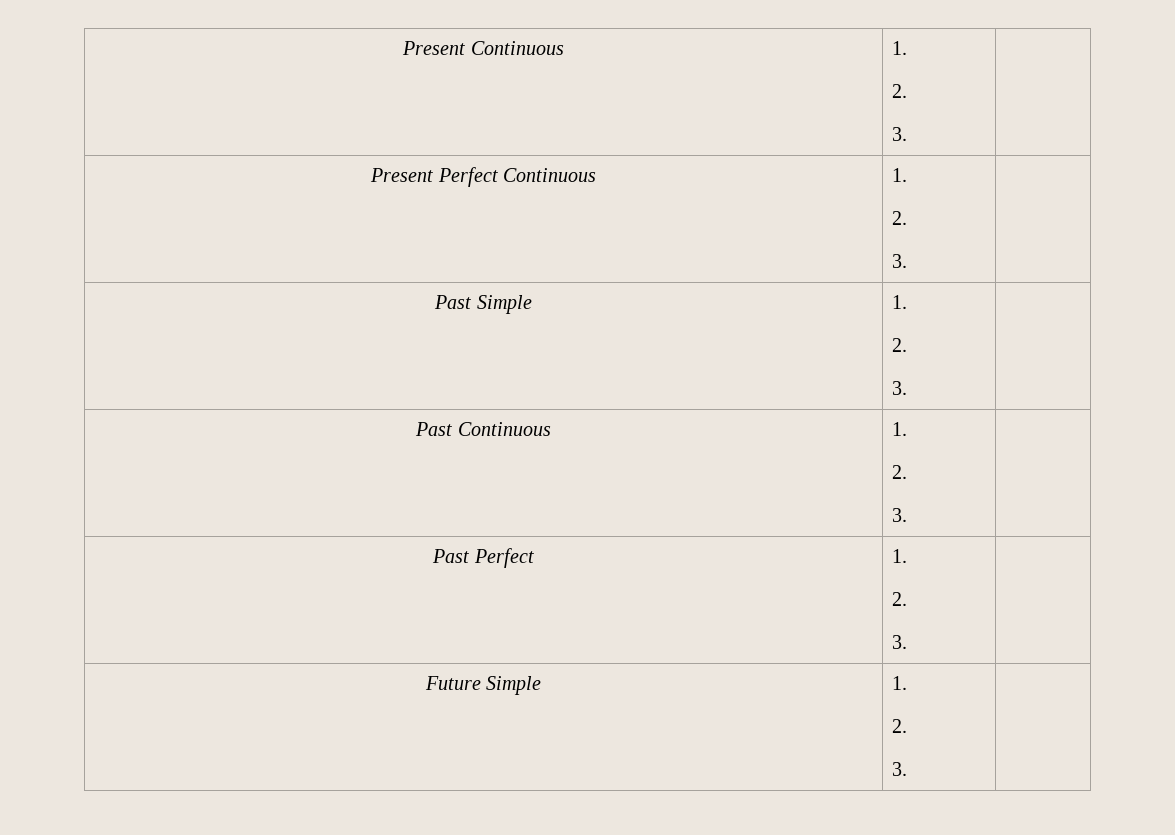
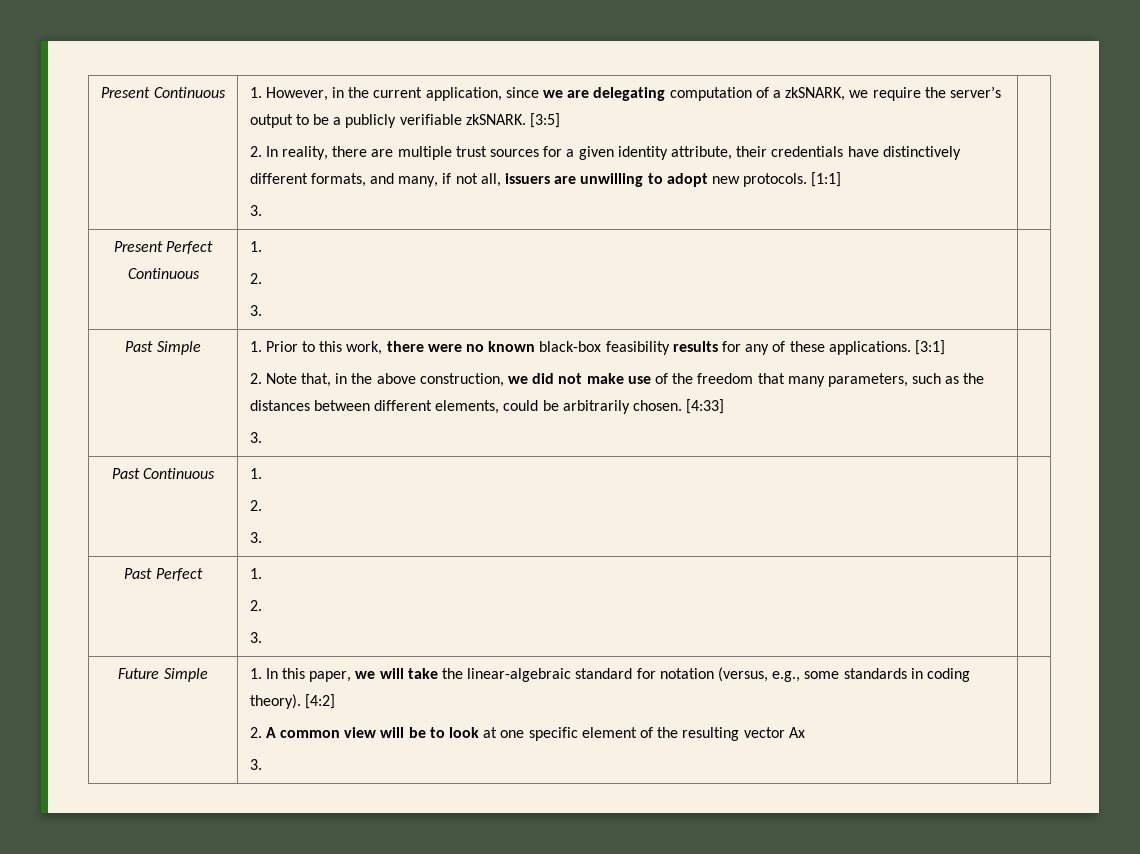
[891,84,907,98] // 2. -> [265,86,1001,101] [249,113,561,128] [249,146,961,160] [249,172,842,187] However, in the current application, since we are delegating computation of a zkSNARK, we require the server’s output to be a publicly verifiable zkSNARK. [3:5] // 2. In reality, there are multiple trust sources for a given identity attribute, their credentials have distinctively different formats, and many, if not all, issuers are unwilling to adopt new protocols. [1:1]
[891,338,907,352] // 2. -> [265,340,945,355] [249,373,985,387] [249,399,725,414] Prior to this work, there were no known black-box feasibility results for any of these applications. [3:1] // 2. Note that, in the above construction, we did not make use of the freedom that many parameters, such as the distances between different elements, could be arbitrarily chosen. [4:33]
[891,719,907,733] // 2. -> [265,667,970,682] [249,694,335,709] [249,727,805,741] In this paper, we will take the linear-algebraic standard for notation (versus, e.g., some standards in coding theory). [4:2] // 2. A common view will be to look at one specific element of the resulting vector Ax

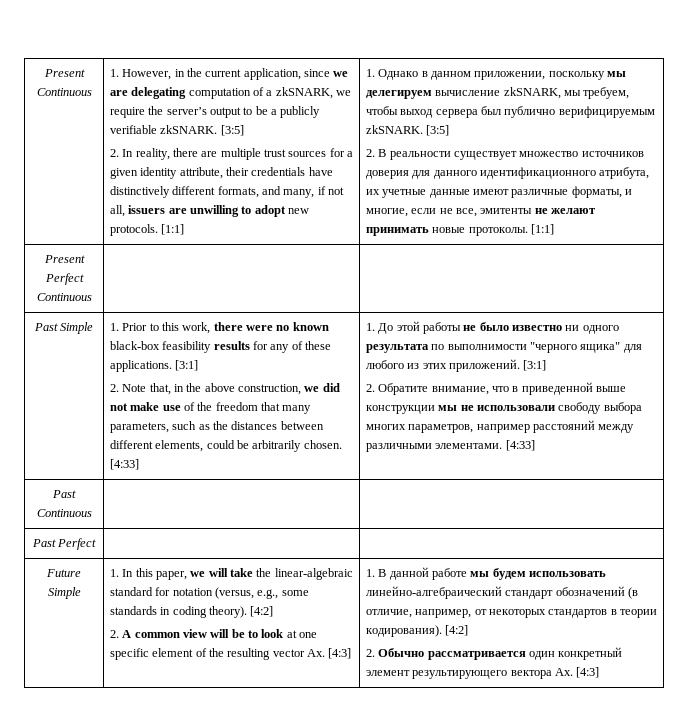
[249,205,262,216] // 3. | -> [365,69,626,80] [365,87,630,99] [365,106,655,118] [365,125,450,136] [365,149,644,160] [365,167,650,179] [365,186,632,198] [365,208,595,217] [365,224,554,236] | 1. Однако в данном приложении, поскольку мы делегируем вычисление zkSNARK, мы требуем, чтобы выход сервера был публично верифицируемым zkSNARK. [3:5] // 2. В реальности существует множество источников доверия для данного идентификационного атрибута, их учетные данные имеют различные форматы, и многие, если не все, эмитенты не желают принимать новые протоколы. [1:1]
[249,241,262,252] [249,273,262,284] [249,305,262,316] 1. // 2. // 3. -> (92, 297) none
[249,432,262,443] // 3. | -> [365,321,619,334] [365,342,642,353] [365,359,547,372] [365,382,626,395] [365,402,642,414] [365,420,635,433] [365,440,535,452] | 1. До этой работы не было известно ни одного результата по выполнимости "черного ящика" для любого из этих приложений. [3:1] // 2. Обратите внимание, что в приведенной выше конструкции мы не использовали свободу выбора многих параметров, например расстояний между различными элементами. [4:33]
[249,468,262,479] [249,500,262,511] [249,532,262,543] 1. // 2. // 3. -> (92, 513) none
[249,568,262,579] [249,600,262,611] [249,632,262,643] 1. // 2. // 3. -> (97, 544) none
[788,727,805,738] [249,759,262,770] Ax // 3. | -> [306,648,352,659] [365,567,606,580] [365,586,638,599] [365,609,657,618] [365,625,469,637] [365,647,623,660] [365,667,600,679] Ax. [4:3] | 1. В данной работе мы будем использовать линейно-алгебраический стандарт обозначений (в отличие, например, от некоторых стандартов в теории кодирования). [4:2] // 2. Обычно рассматривается один конкретный элемент результирующего вектора Ax. [4:3]

